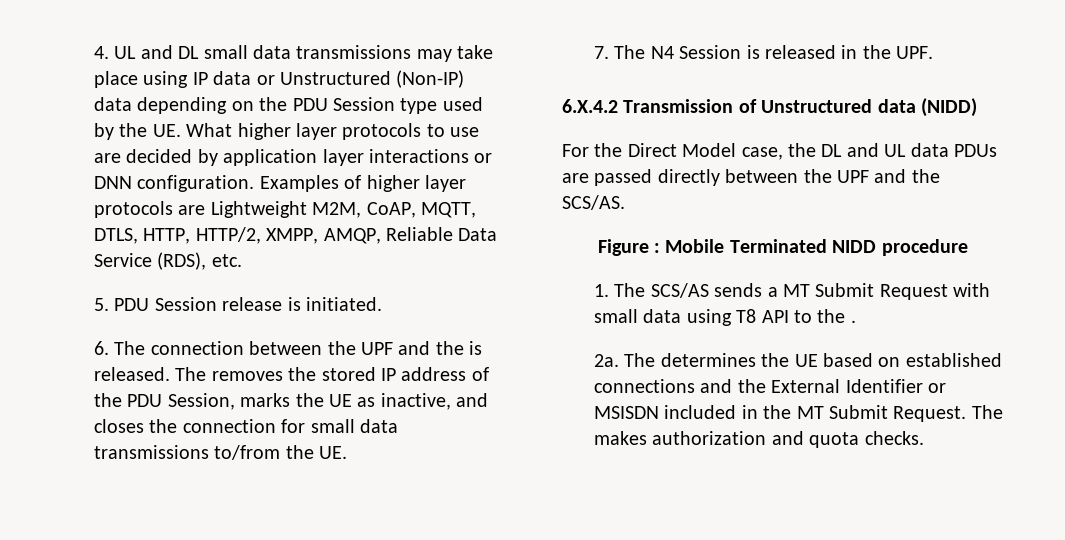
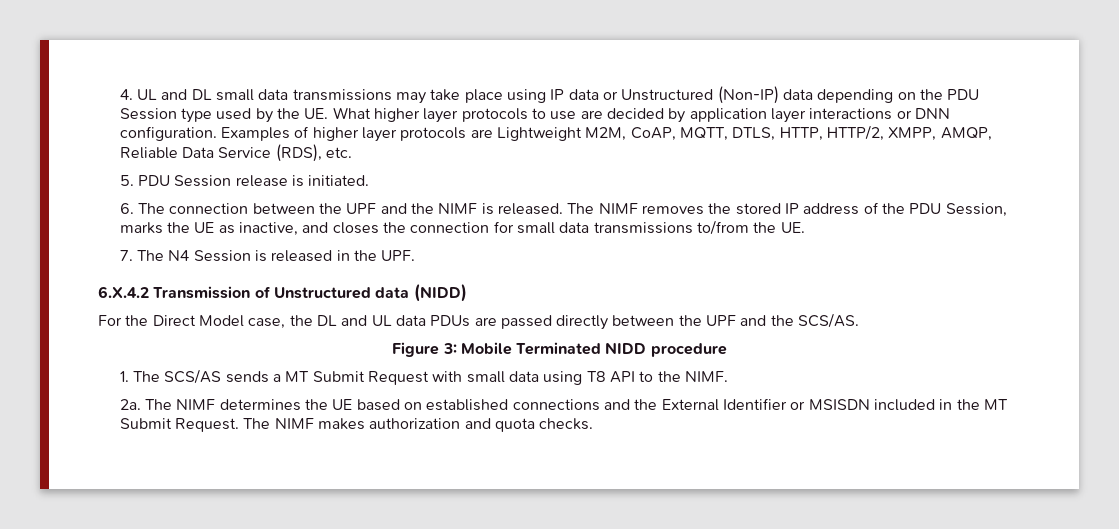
(464, 348) none -> [438,203,478,214] NIMF
(207, 374) none -> [598,203,638,214] NIMF
[653,243,660,253] : -> [442,343,457,354] 3:
[850,320,856,323] . -> [684,371,728,382] NIMF.
(656, 360) none -> [176,399,216,410] NIMF
(1003, 412) none -> [274,418,314,429] NIMF

